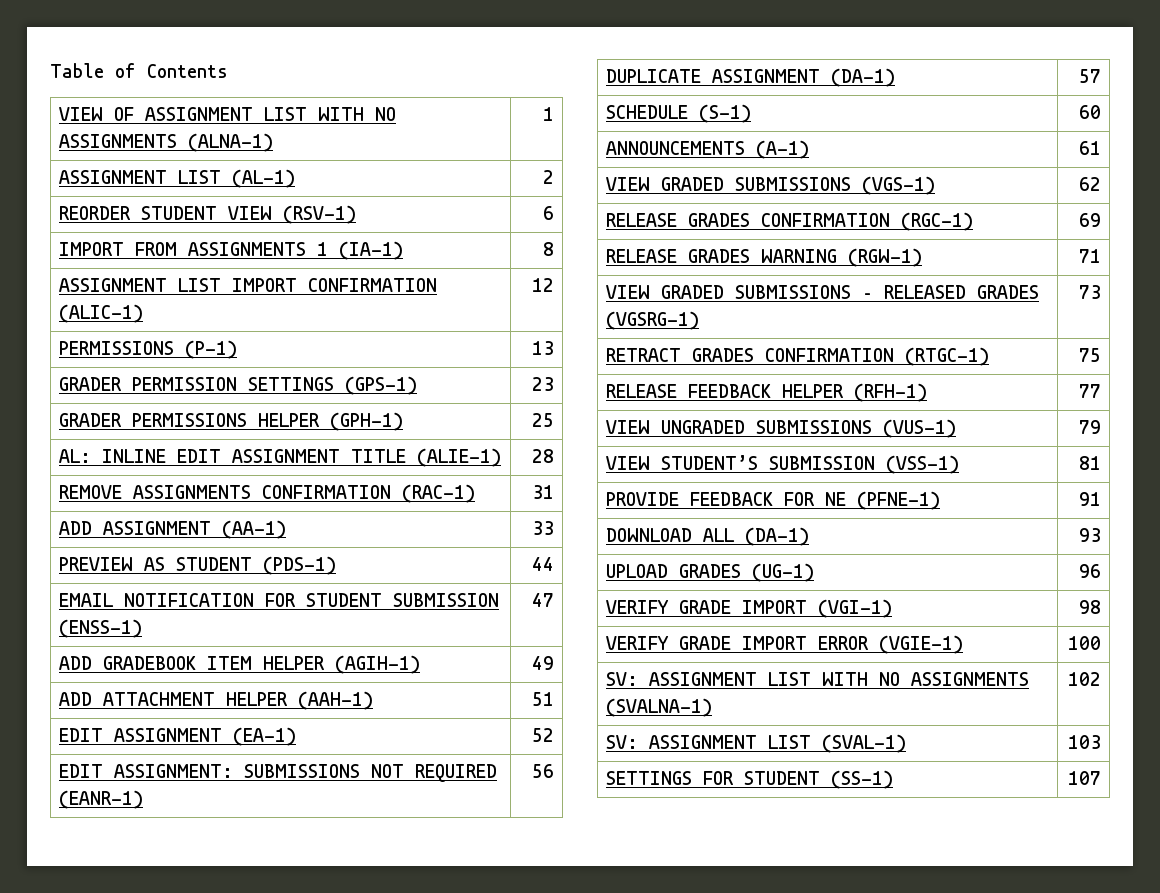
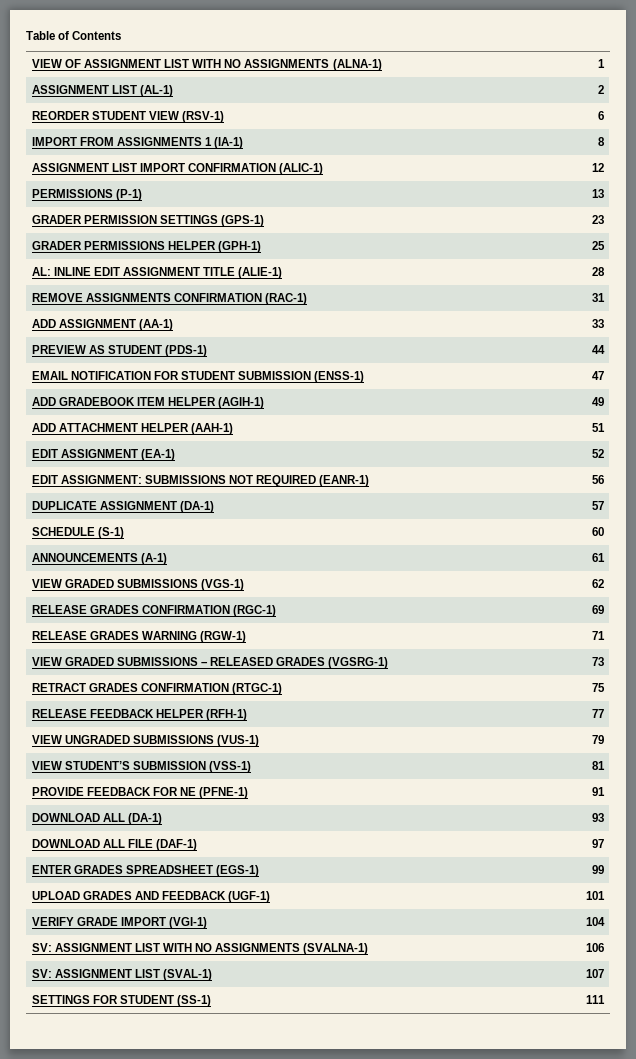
[605,563,814,582] [1079,564,1102,578] [605,599,892,618] [1079,600,1102,614] [605,635,963,654] [1068,636,1102,650] UPLOAD GRADES (UG-1) | 96 // VERIFY GRADE IMPORT (VGI-1) | 98 // VERIFY GRADE IMPORT ERROR (VGIE-1) | 100 -> [31,839,198,851] [592,839,605,848] [31,865,260,877] [592,865,605,874] [31,891,271,903] [586,891,606,900] [31,917,208,929] [586,917,606,926] DOWNLOAD ALL FILE (DAF-1) | 97 // ENTER GRADES SPREADSHEET (EGS-1) | 99 // UPLOAD GRADES AND FEEDBACK (UGF-1) | 101 // VERIFY GRADE IMPORT (VGI-1) | 104
[1068,672,1102,686] 102 -> [586,943,605,952] 106
[1068,735,1102,749] 103 -> [586,969,605,978] 107
[1068,771,1102,785] 107 -> [586,995,606,1004] 111

